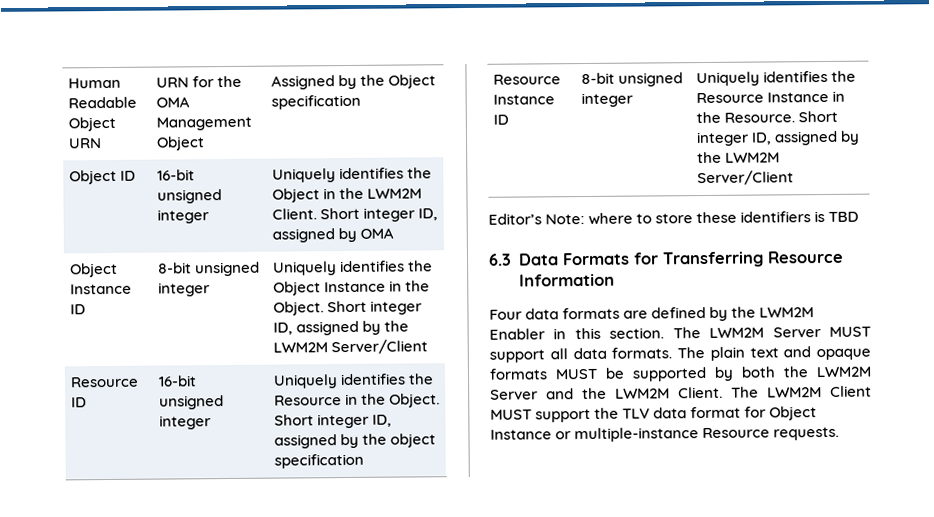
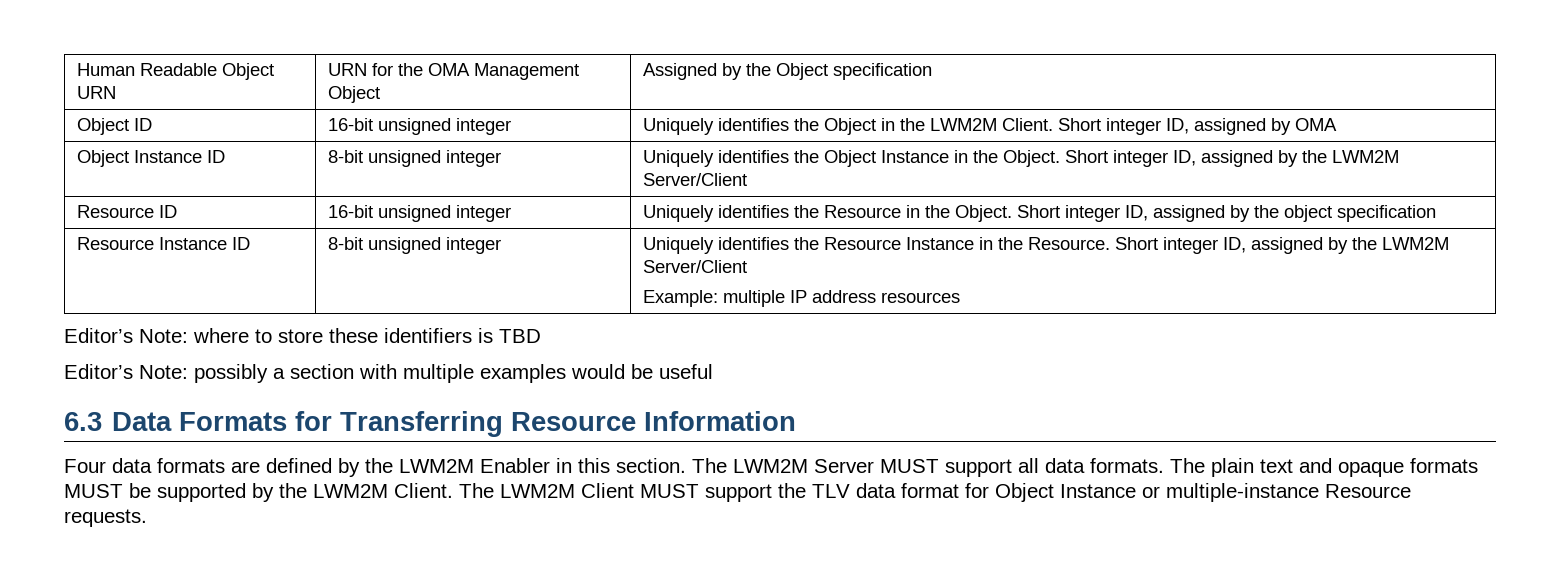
(795, 178) none -> [643,290,961,307] // Example: multiple IP address resources
(860, 216) none -> [64,364,713,383] // Editor’s Note: possibly a section with multiple examples would be useful
[741,366,872,378] [490,388,574,400] both the LWM2M Server and -> (274, 492) none

